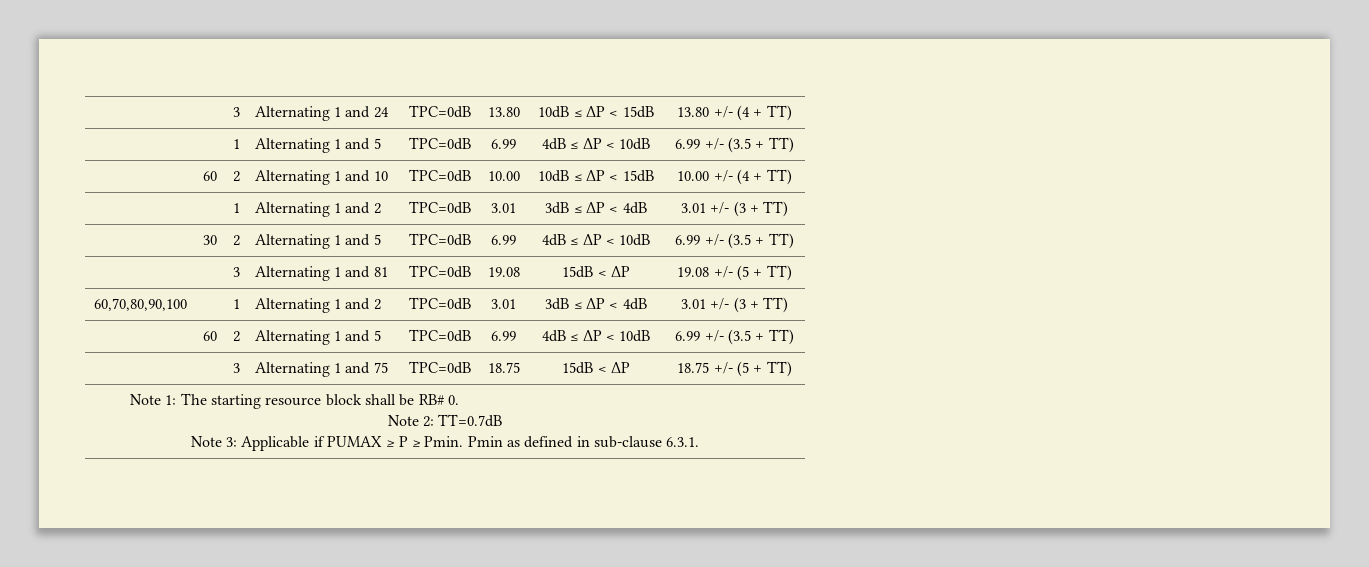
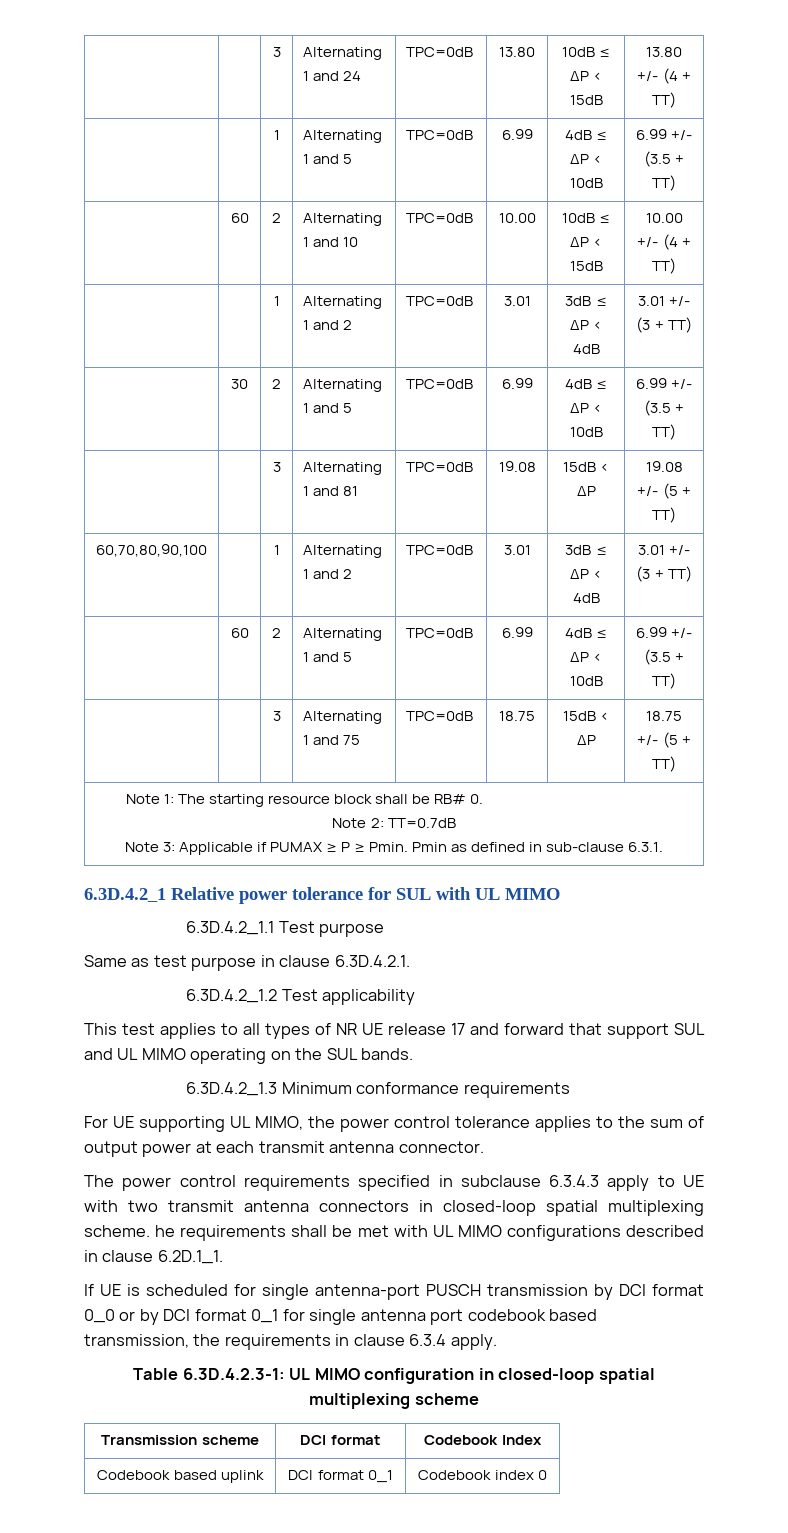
(700, 442) none -> [84,887,560,904] [186,921,385,937] [84,955,410,971] [186,989,416,1005] [84,1023,705,1039] [84,1048,414,1064] [186,1082,570,1098] [84,1116,704,1132] [84,1141,484,1157] [84,1175,704,1191] [84,1200,704,1216] [84,1225,705,1241] [84,1250,223,1264] [84,1284,704,1300] [84,1309,598,1325] [84,1334,497,1350] [133,1368,655,1384] [309,1393,479,1409] [101,1435,259,1445] [300,1435,381,1445] [424,1435,542,1445] [97,1470,264,1483] [288,1470,393,1483] [418,1470,547,1480] // 6.3D.4.2_1 Relative power tolerance for SUL with UL MIMO // 6.3D.4.2_1.1 Test purpose // Same as test purpose in clause 6.3D.4.2.1. // 6.3D.4.2_1.2 Test applicability // This test applies to all types of NR UE release 17 and forward that support SUL and UL MIMO operating on the SUL bands. // 6.3D.4.2_1.3 Minimum conformance requirements // For UE supporting UL MIMO, the power control tolerance applies to the sum of output power at each transmit antenna connector. // The power control requirements specified in subclause 6.3.4.3 apply to UE with two transmit antenna connectors in closed-loop spatial multiplexing scheme. he requirements shall be met with UL MIMO configurations described in clause 6.2D.1_1. // If UE is scheduled for single antenna-port PUSCH transmission by DCI format 0_0 or by DCI format 0_1 for single antenna port codebook based transmission, the requirements in clause 6.3.4 apply. // Table 6.3D.4.2.3-1: UL MIMO configuration in closed-loop spatial multiplexing scheme // Transmission scheme | DCI format | Codebook Index // Codebook based uplink | DCI format 0_1 | Codebook index 0

